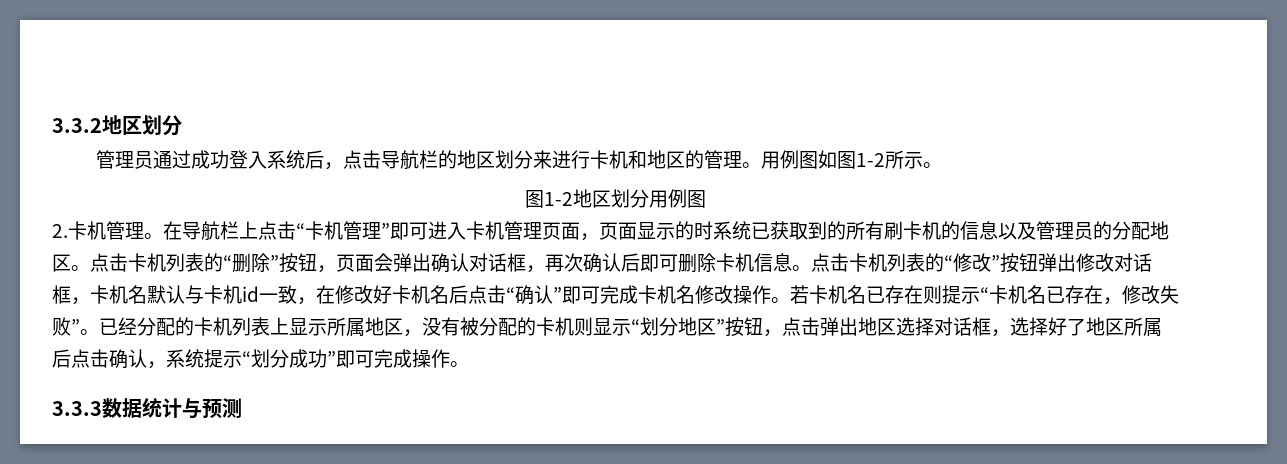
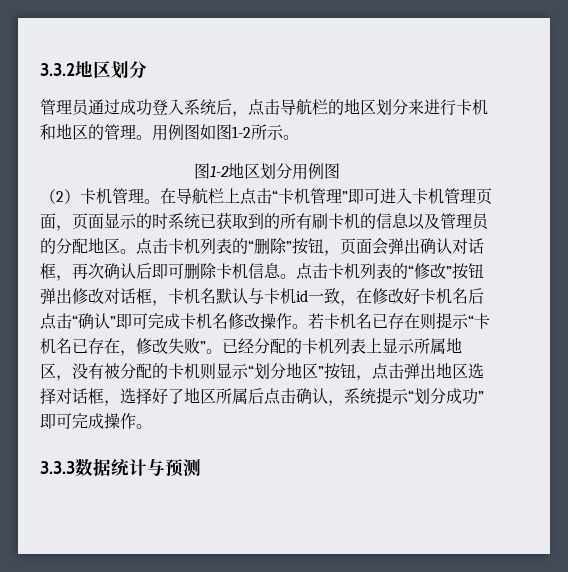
[52,224,68,238] 2. -> [40,189,80,204] （2）

